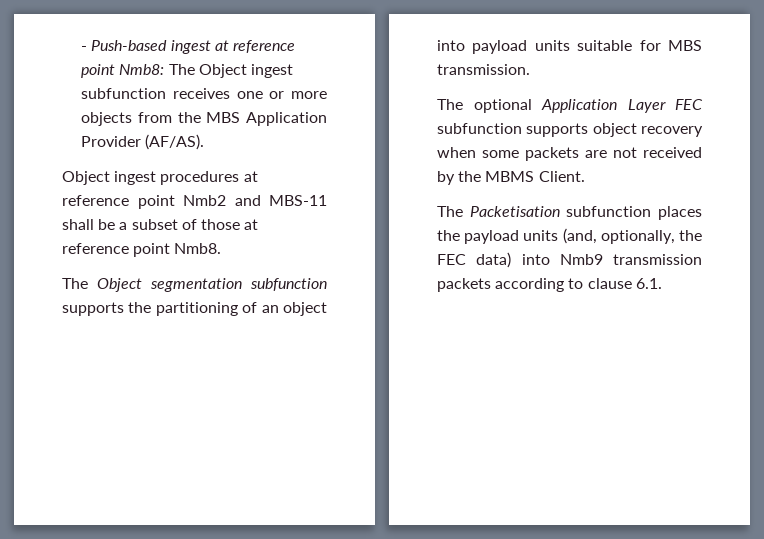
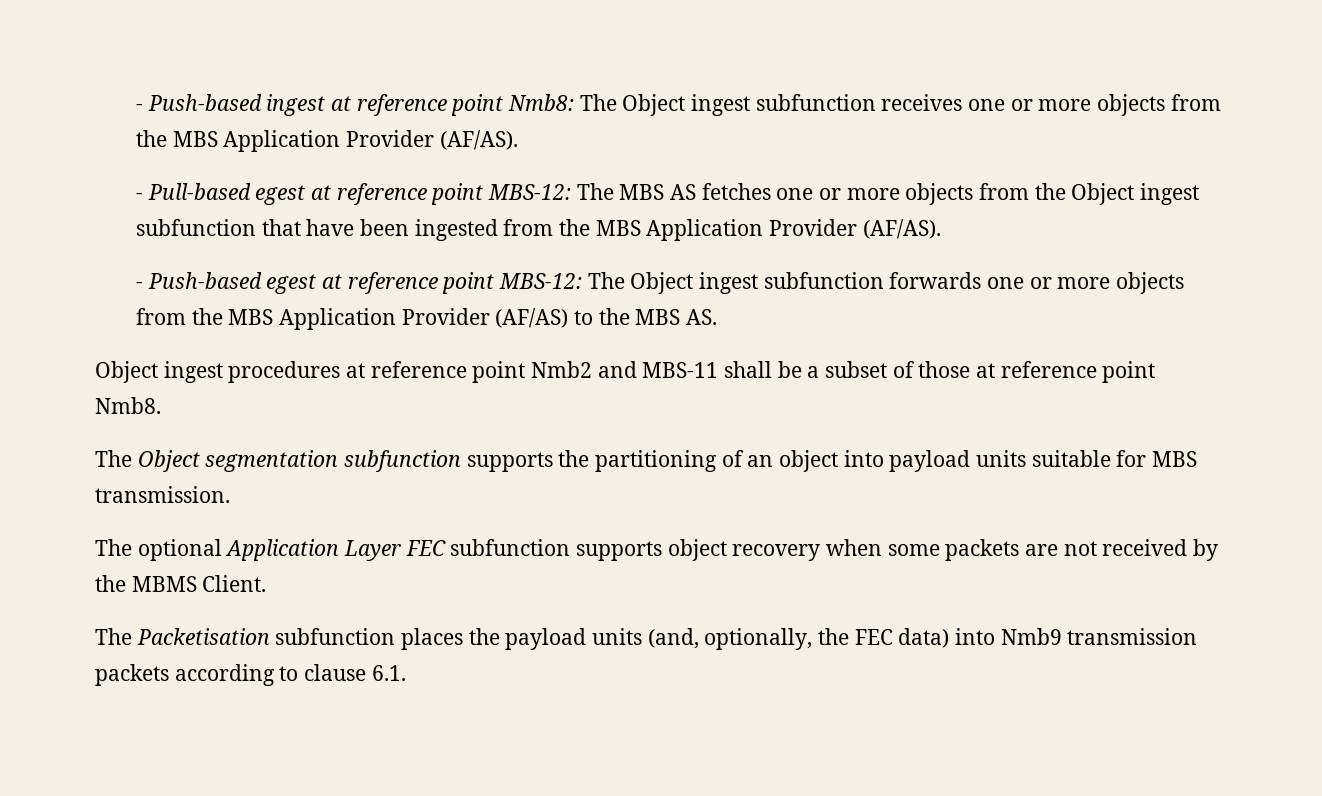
(205, 142) none -> [136,183,1200,205] [136,219,941,241] [136,272,1185,294] [136,308,718,330] // - Pull-based egest at reference point MBS-12: The MBS AS fetches one or more objects from the Object ingest subfunction that have been ingested from the MBS Application Provider (AF/AS). // - Push-based egest at reference point MBS-12: The Object ingest subfunction forwards one or more objects from the MBS Application Provider (AF/AS) to the MBS AS.

